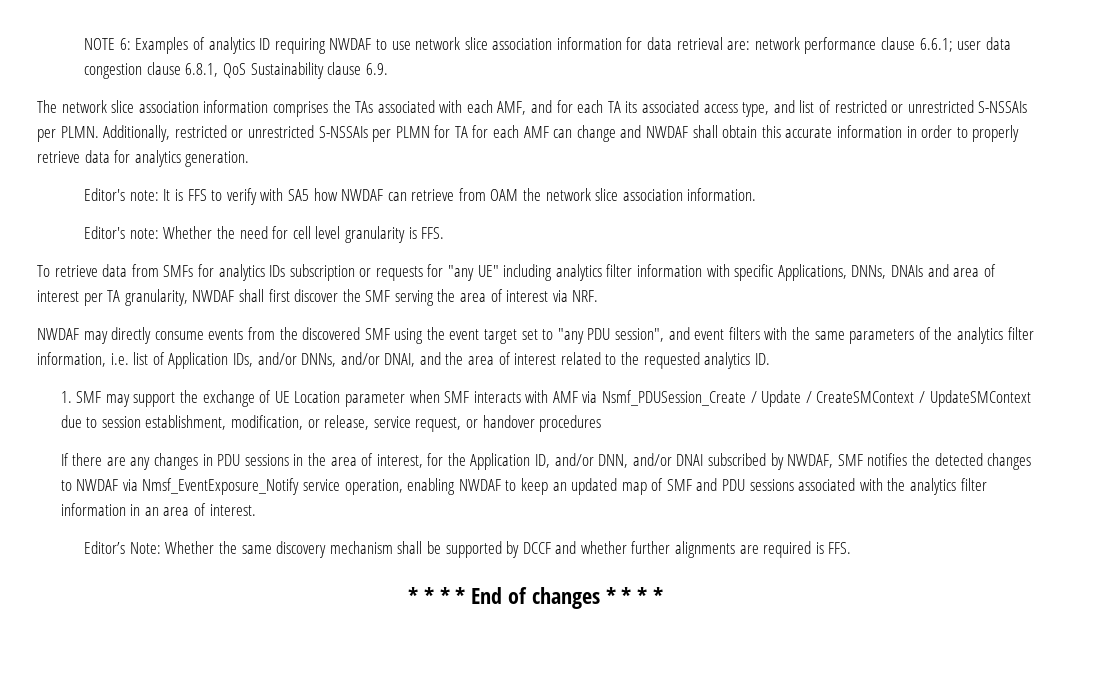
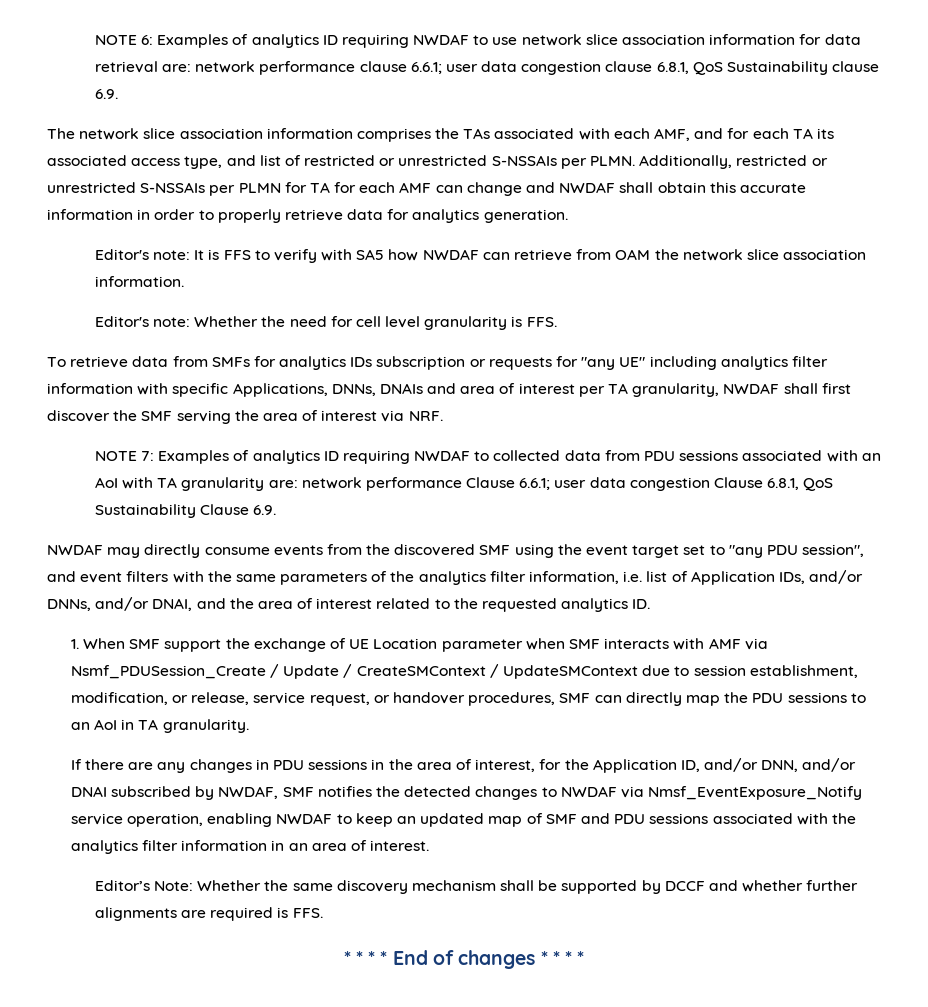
(599, 296) none -> [94,450,881,464] [94,477,834,491] [94,504,277,518] // NOTE 7: Examples of analytics ID requiring NWDAF to collected data from PDU sessions associated with an AoI with TA granularity are: network performance Clause 6.6.1; user data congestion Clause 6.8.1, QoS Sustainability Clause 6.9.
[76,391,130,407] SMF may -> [83,638,161,649] When SMF
[539,415,602,432] procedures -> [468,692,866,706] [70,719,249,733] procedures, SMF can directly map the PDU sessions to an AoI in TA granularity.

